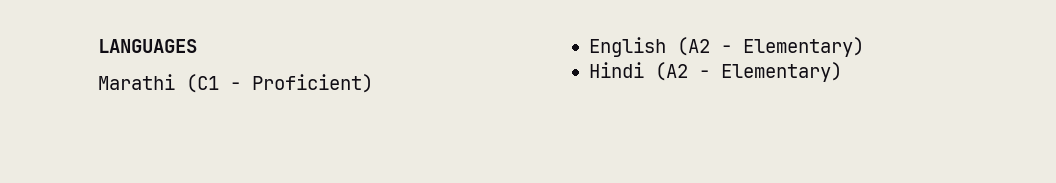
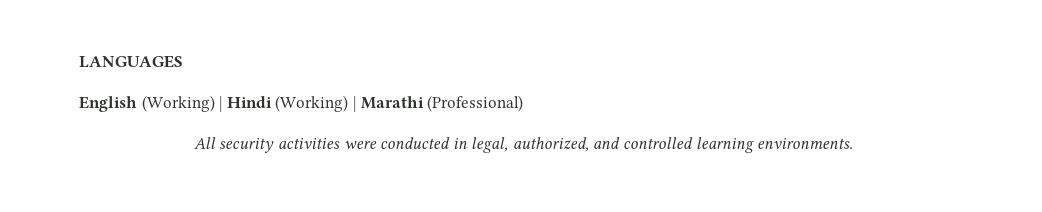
[98,74,373,93] [588,37,864,57] [588,62,842,82] Marathi (C1 - Proficient) // English (A2 - Elementary) // Hindi (A2 - Elementary) -> [79,95,524,112] [193,137,854,153] English (Working) | Hindi (Working) | Marathi (Professional) // All security activities were conducted in legal, authorized, and controlled learning environments.

